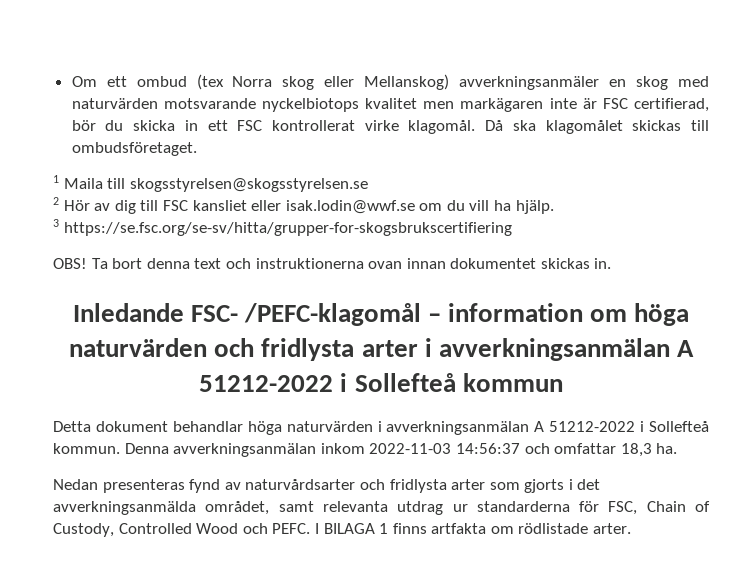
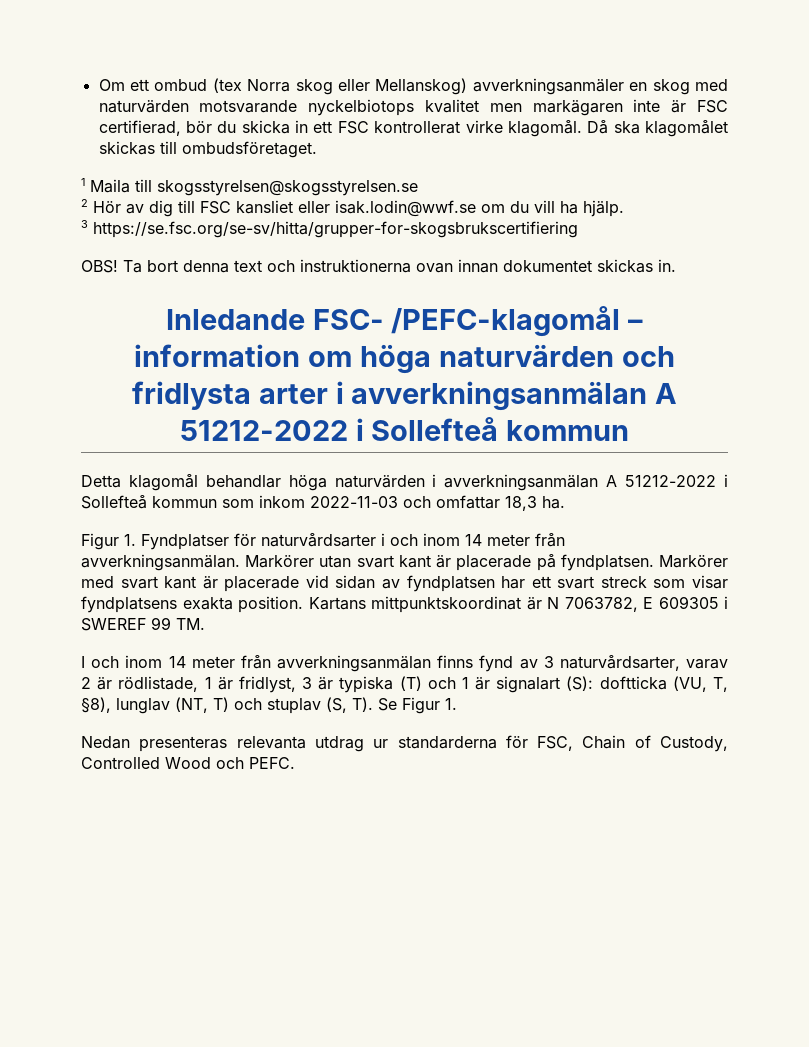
[95,421,168,432] dokument -> [128,474,198,491] klagomål
[53,443,317,457] kommun. Denna avverkningsanmälan -> [152,496,254,508] kommun som
[455,443,520,454] 14:56:37 -> (398, 502) none
[53,479,601,493] [53,501,314,515] Nedan presenteras fynd av naturvårdsarter och fridlysta arter som gjorts i det avverkningsanmälda området, samt -> [81,533,565,550] [81,554,728,571] [81,575,728,592] [81,596,728,613] [81,617,205,631] [81,655,729,672] [81,676,728,693] [81,697,457,714] [81,736,228,752] Figur 1. Fyndplatser för naturvårdsarter i och inom 14 meter från avverkningsanmälan. Markörer utan svart kant är placerade på fyndplatsen. Markörer med svart kant är placerade vid sidan av fyndplatsen har ett svart streck som visar fyndplatsens exakta position. Kartans mittpunktskoordinat är N 7063782, E 609305 i SWEREF 99 TM. // I och inom 14 meter från avverkningsanmälan finns fynd av 3 naturvårdsarter, varav 2 är rödlistade, 1 är fridlyst, 3 är typiska (T) och 1 är signalart (S): doftticka (VU, T, §8), lunglav (NT, T) och stuplav (S, T). Se Figur 1. // Nedan presenteras
[314,523,632,534] I BILAGA 1 finns artfakta om rödlistade arter. -> (295, 763) none

